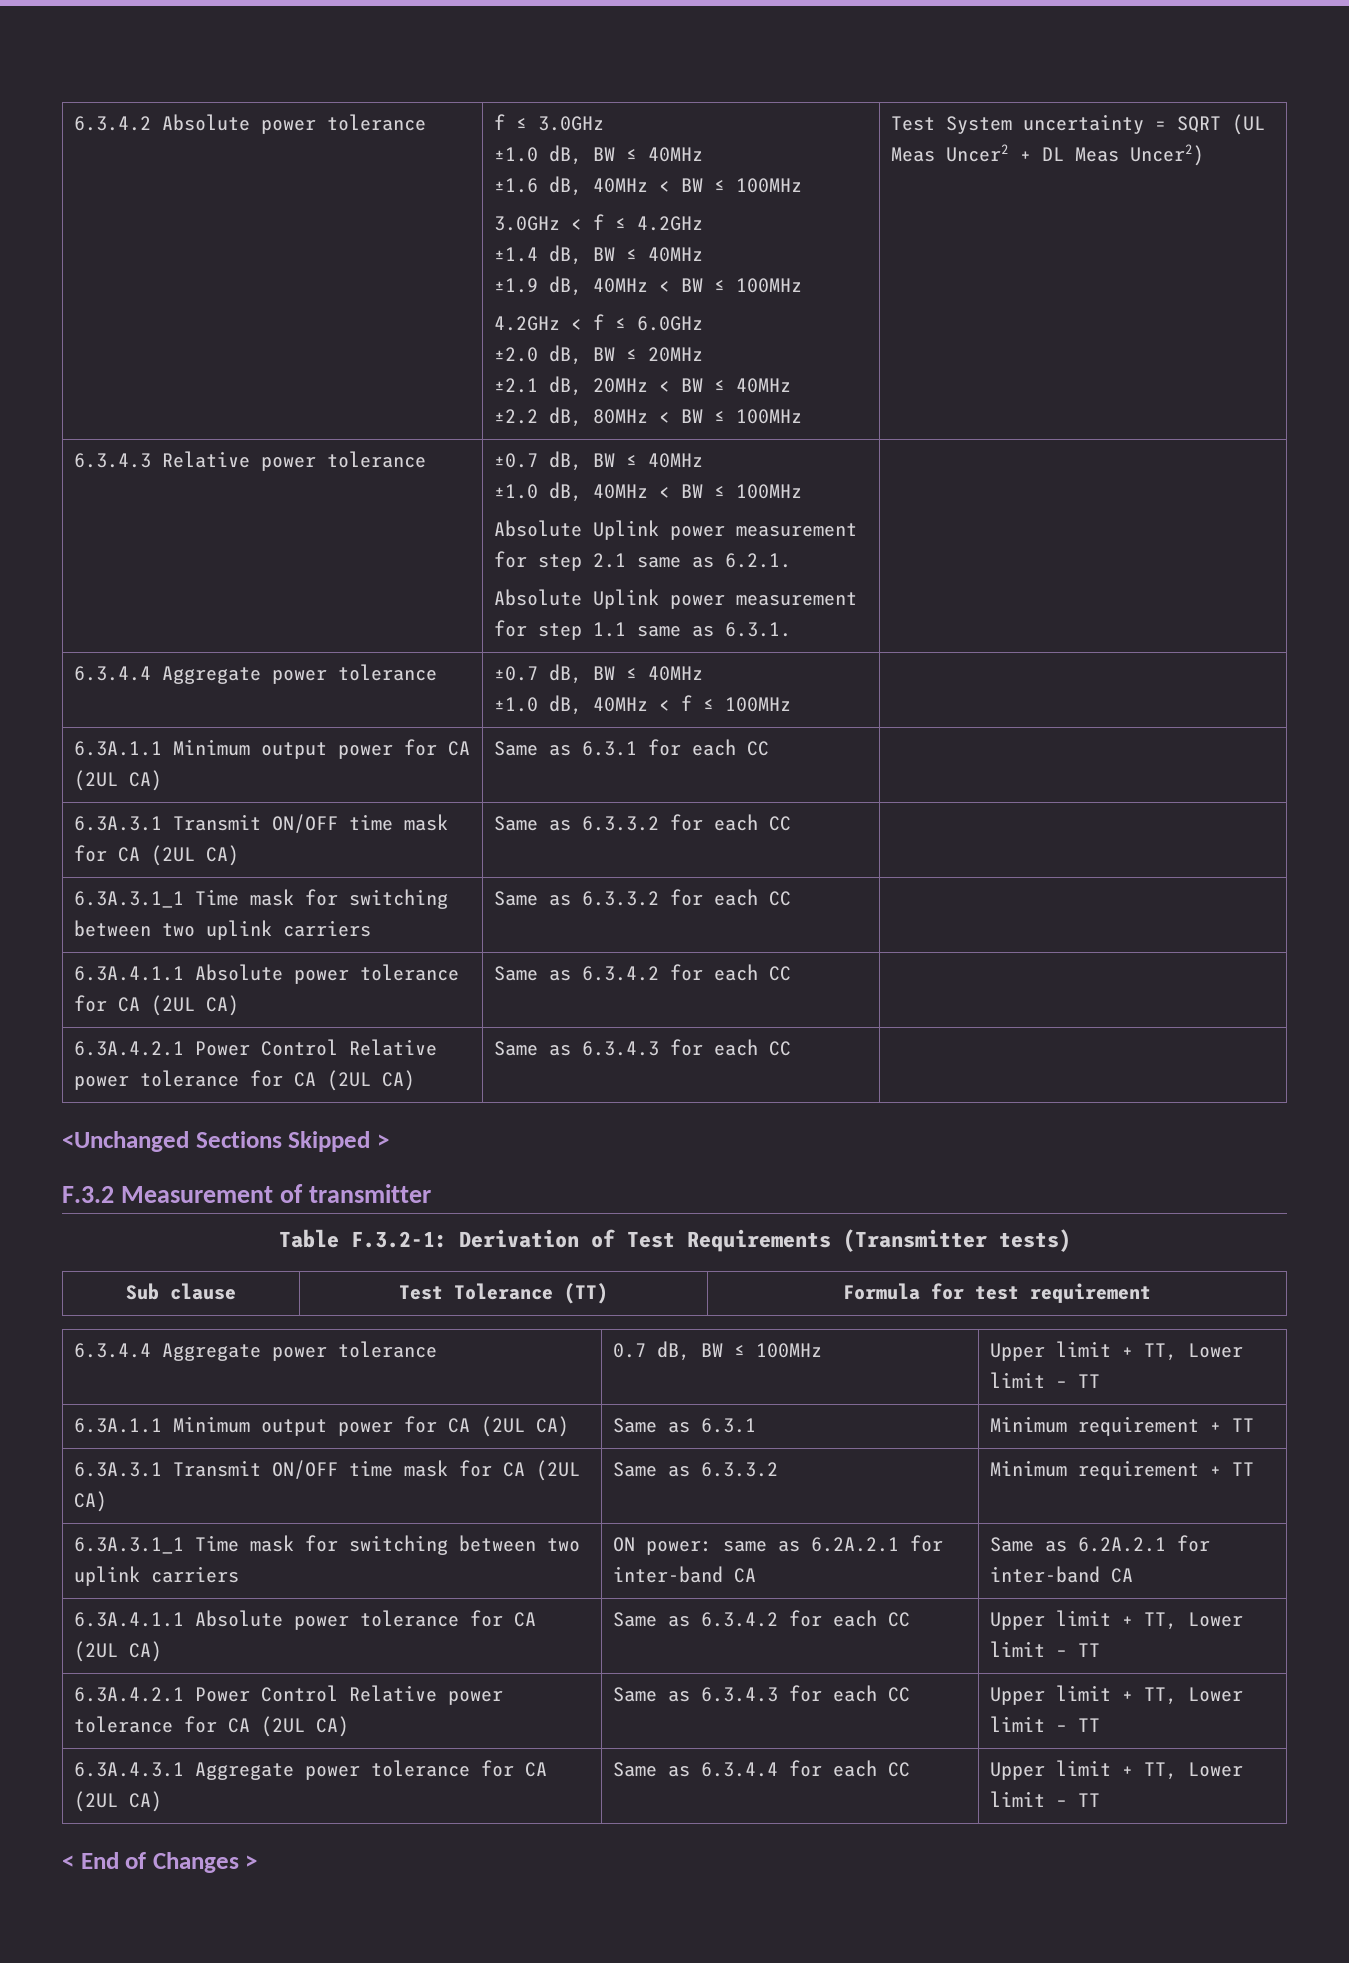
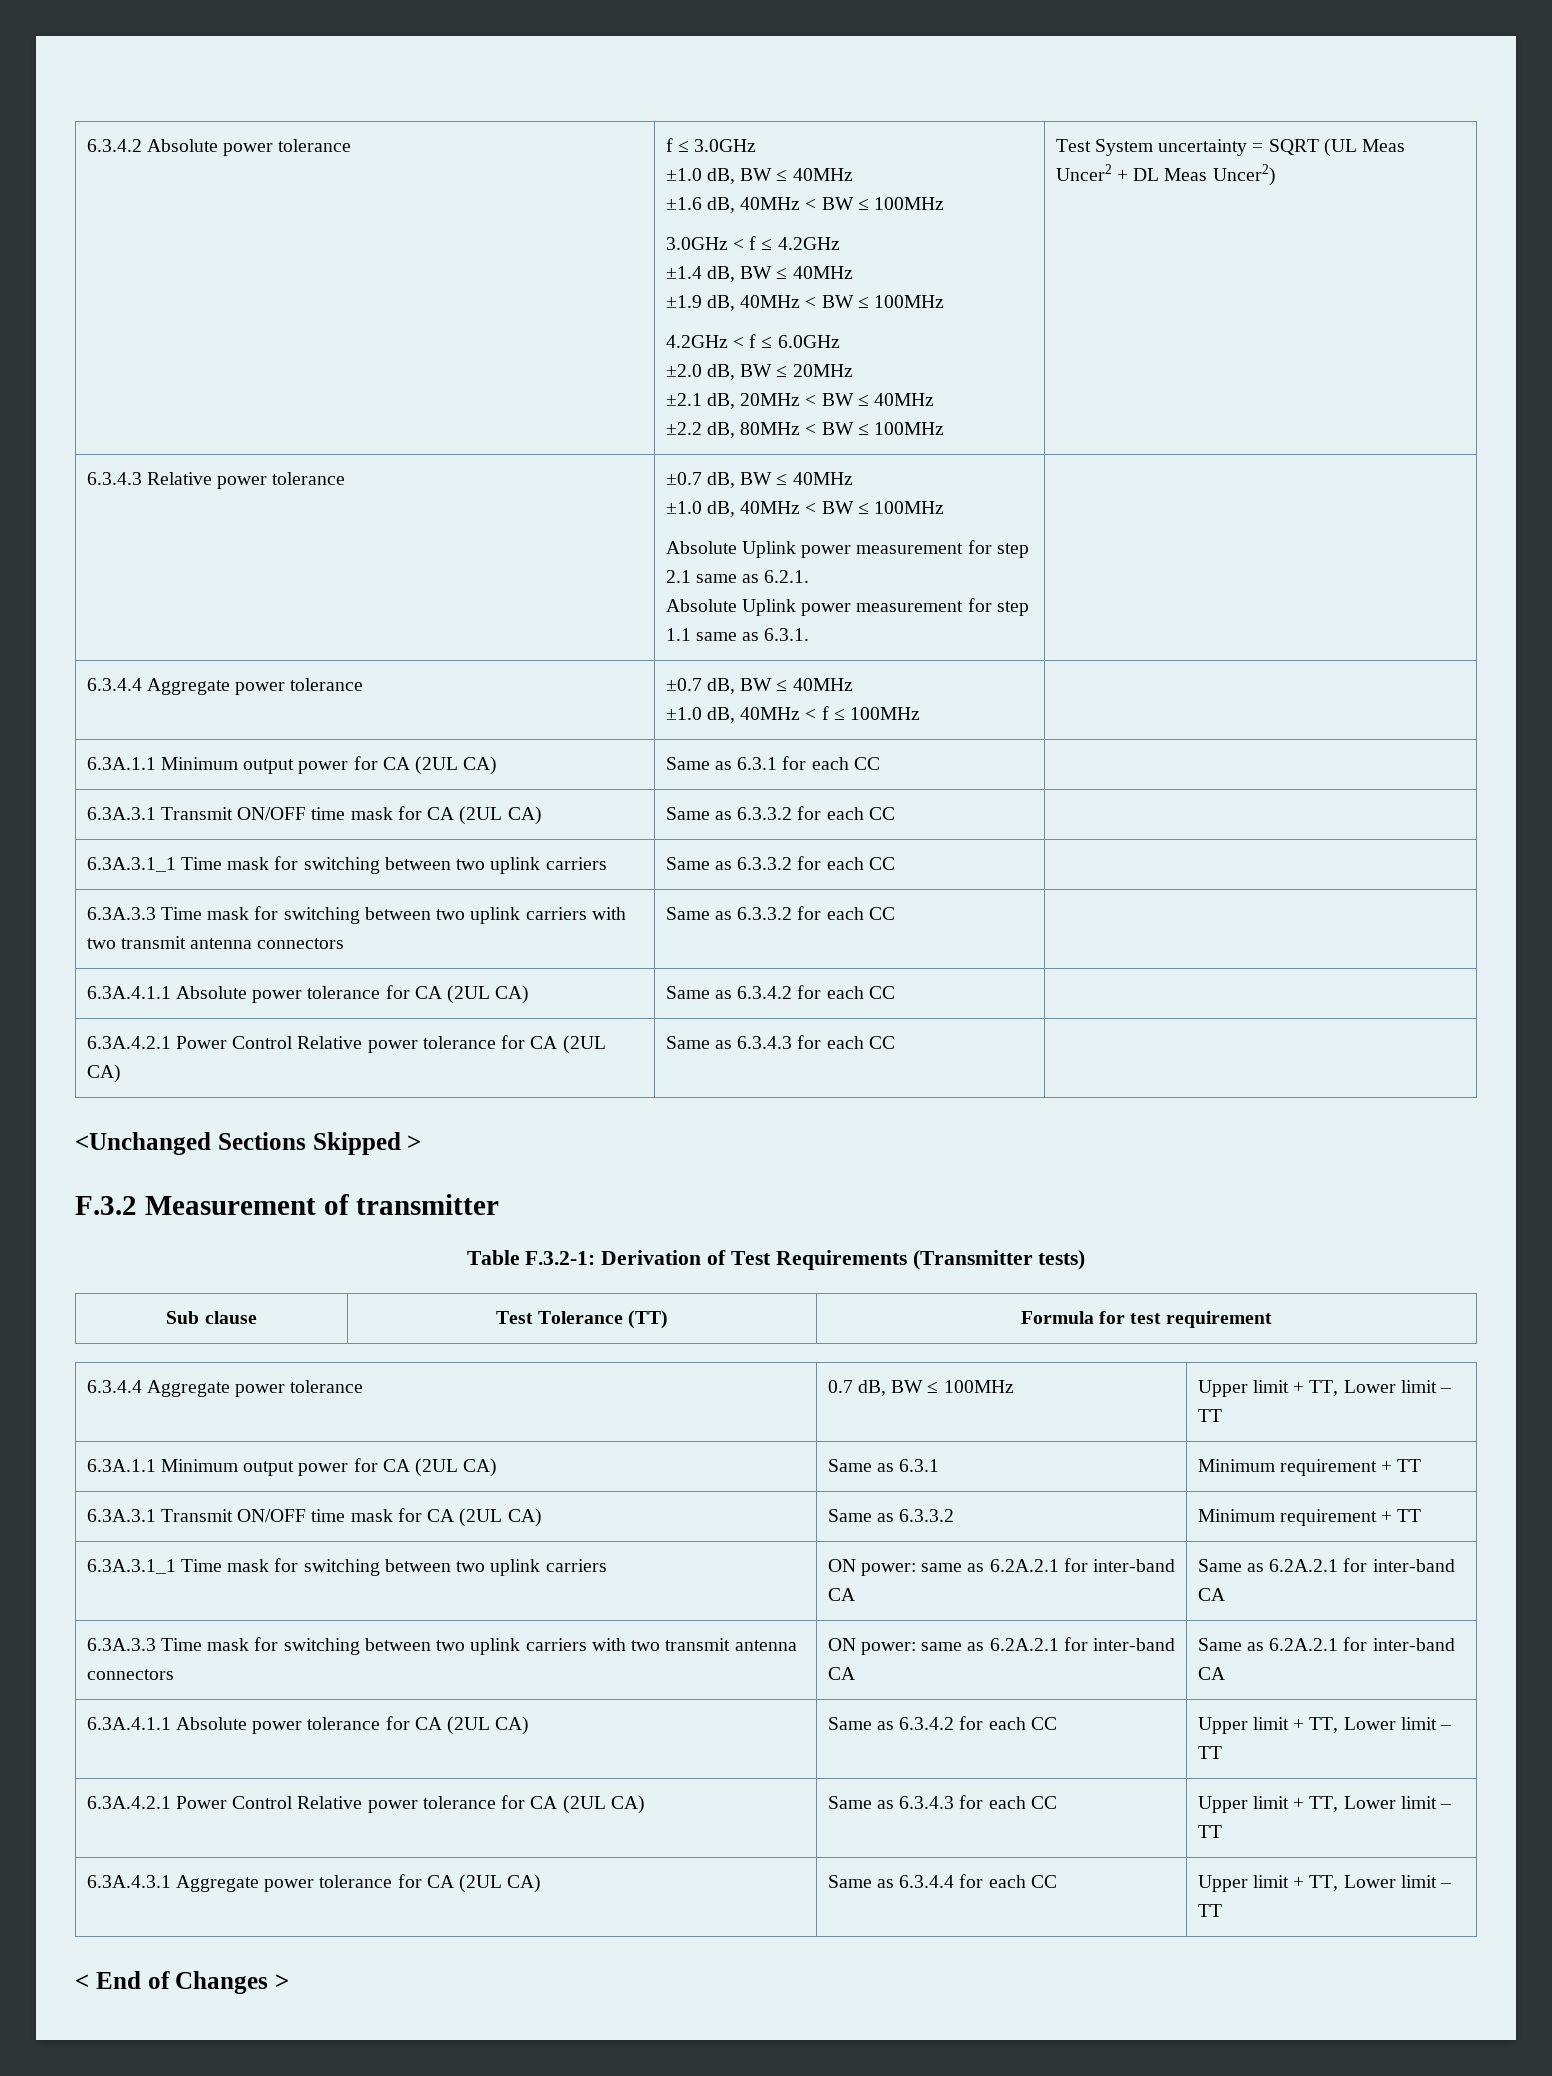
(792, 898) none -> [86,906,626,924] [86,936,345,949] [665,906,895,920] // 6.3A.3.3 Time mask for switching between two uplink carriers with two transmit antenna connectors | Same as 6.3.3.2 for each CC |
(1134, 1575) none -> [86,1637,797,1655] [86,1669,174,1680] [827,1637,1176,1655] [827,1667,855,1680] [1197,1637,1455,1651] [1197,1667,1225,1680] // 6.3A.3.3 Time mask for switching between two uplink carriers with two transmit antenna connectors | ON power: same as 6.2A.2.1 for inter-band CA | Same as 6.2A.2.1 for inter-band CA

